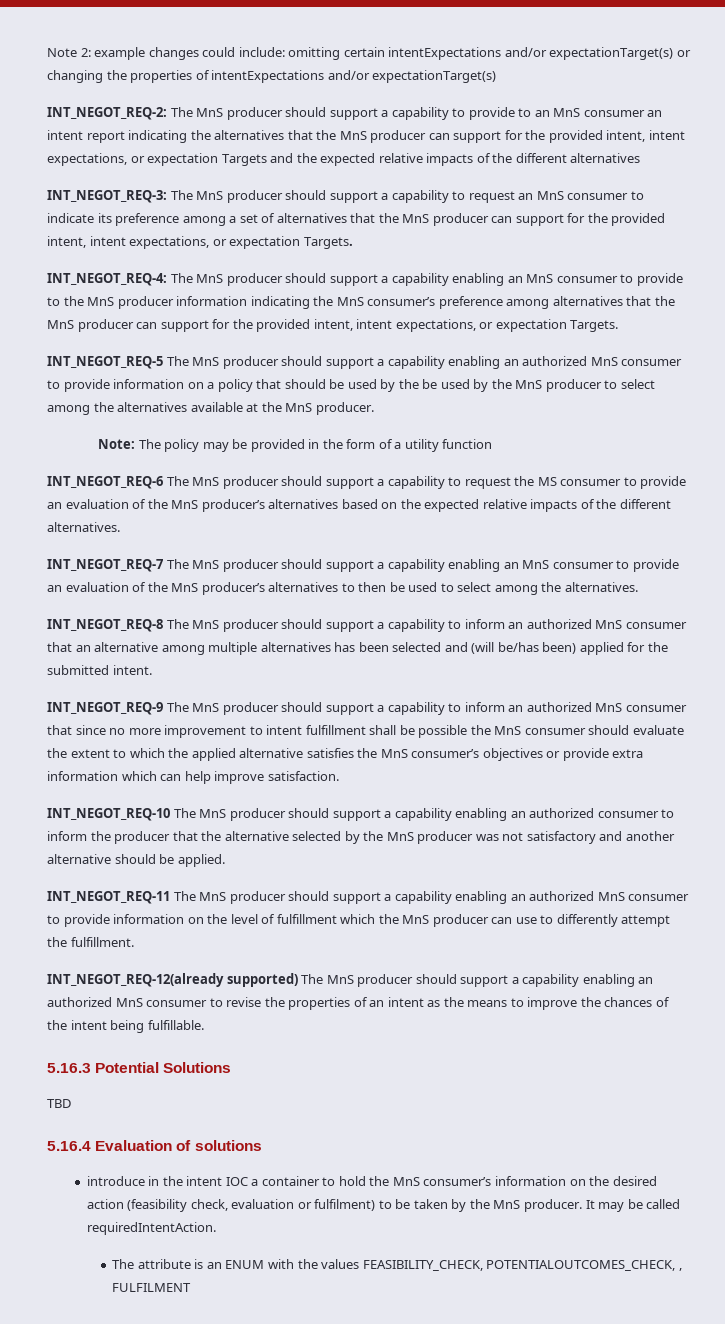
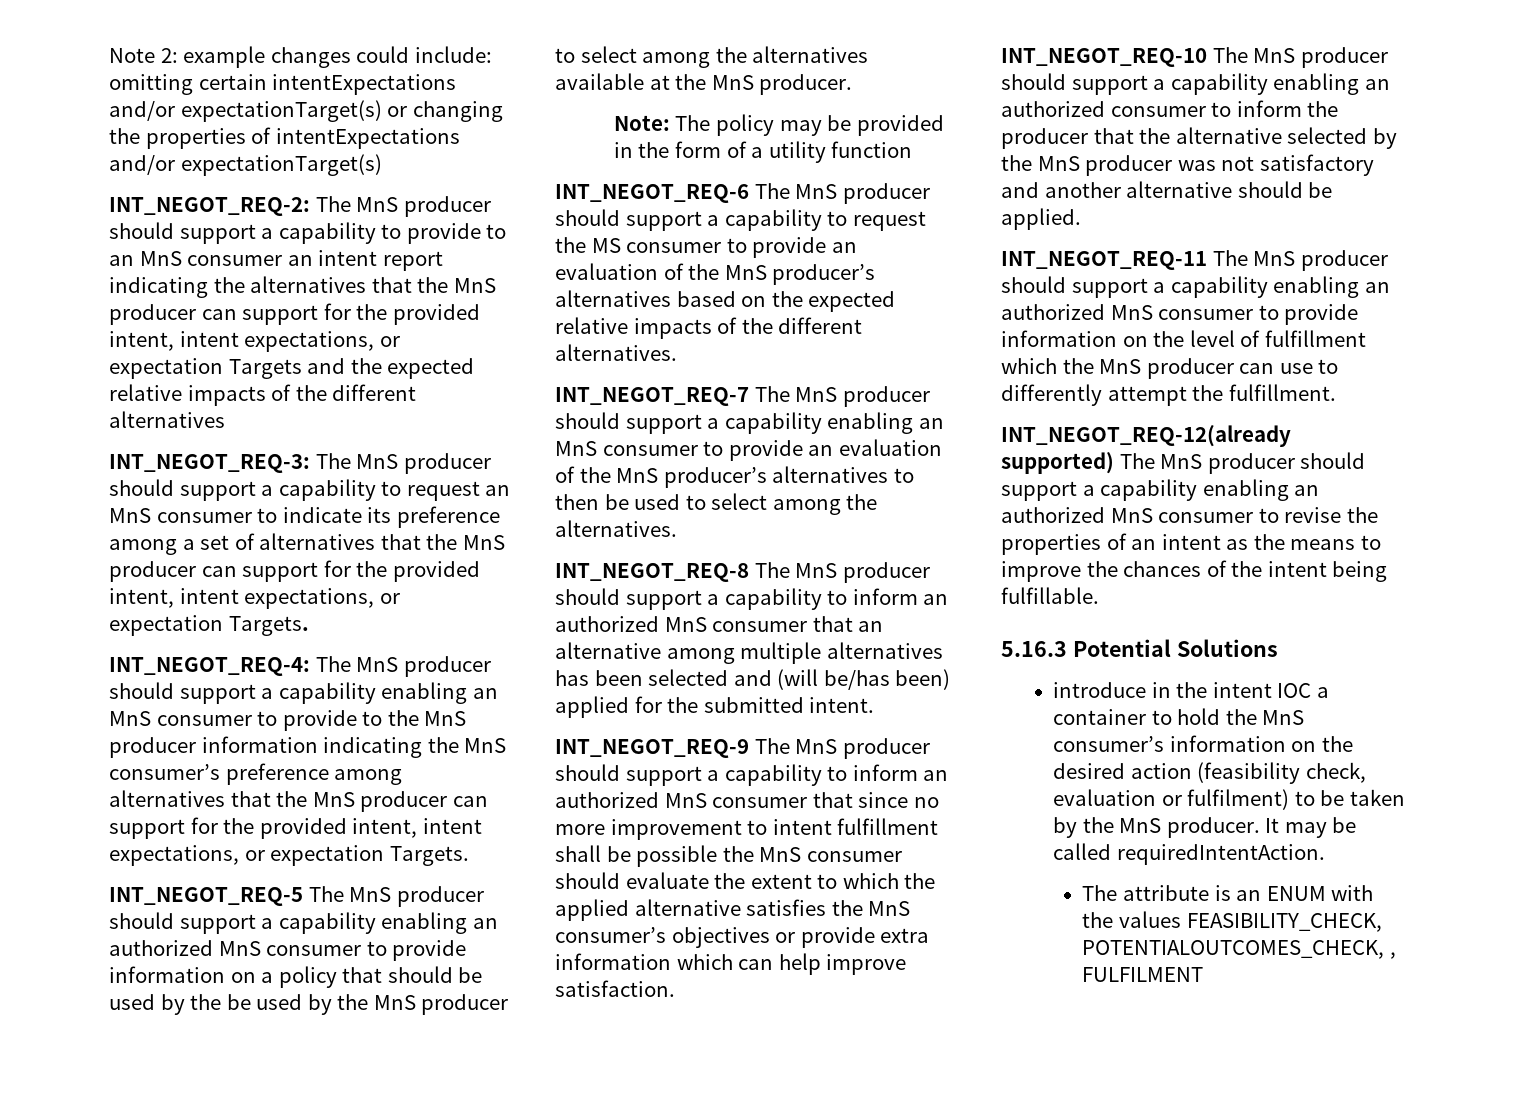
[47,1099,71,1108] [47,1140,262,1151] // TBD // 5.16.4 Evaluation of solutions -> (1278, 648) none

